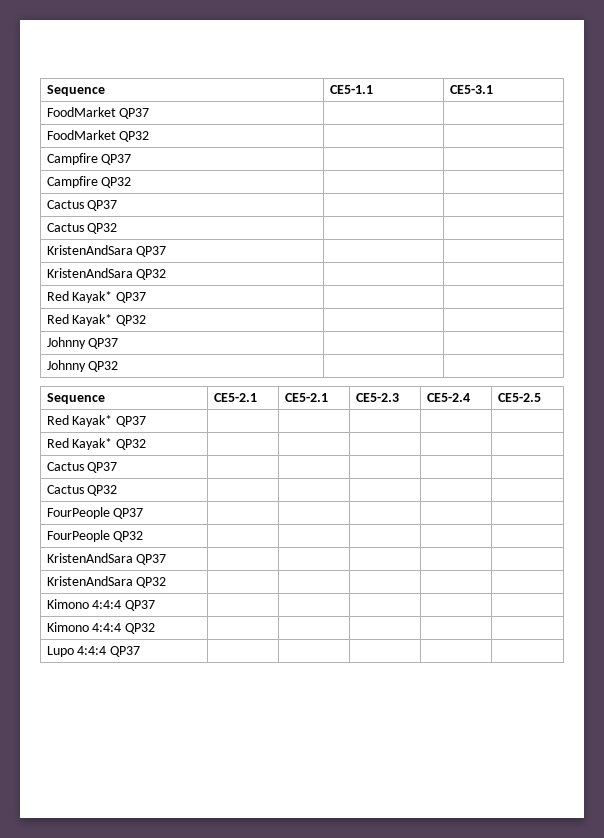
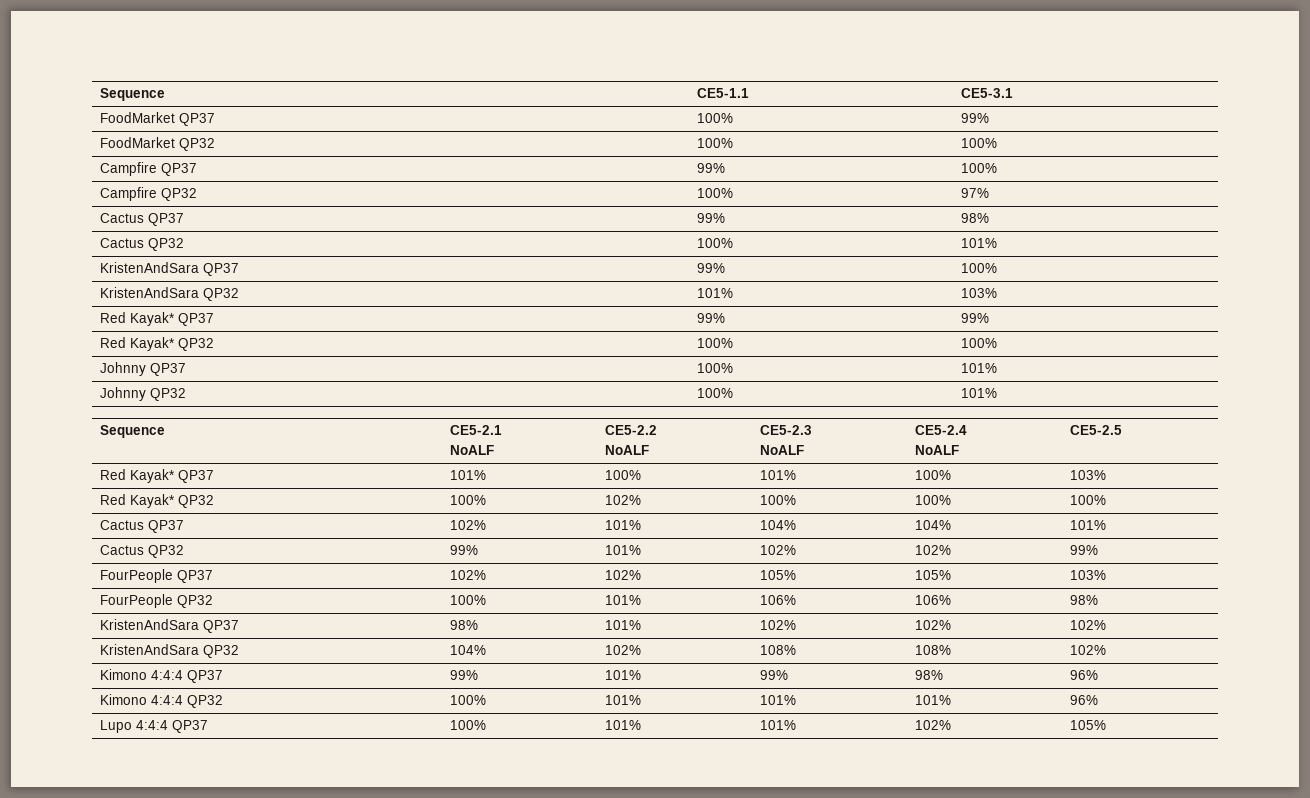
(150, 113) | -> [697,113,734,123] [961,113,990,123] 100% | 99%
(150, 136) | -> [697,138,734,148] [961,138,998,148] 100% | 100%
(132, 159) | -> [697,163,726,173] [961,163,998,173] 99% | 100%
[46,200,118,211] [46,223,118,234] [46,245,167,257] [46,268,167,280] [46,291,147,303] [46,314,147,326] | // Cactus QP37 | | // Cactus QP32 | | // KristenAndSara QP37 | | // KristenAndSara QP32 | | // Red Kayak* QP37 | | // Red Kayak* QP32 | | -> [697,188,734,198] [961,188,990,198] [100,213,185,226] [697,213,726,223] [961,213,990,223] [100,238,185,251] [697,238,734,248] [961,238,998,248] [100,262,240,276] [697,263,726,273] [961,263,998,273] [100,287,240,301] [697,288,734,298] [961,288,998,298] [100,312,215,326] [697,313,726,323] [961,313,990,323] [100,337,215,351] [697,338,734,348] [961,338,998,348] 100% | 97% // Cactus QP37 | 99% | 98% // Cactus QP32 | 100% | 101% // KristenAndSara QP37 | 99% | 100% // KristenAndSara QP32 | 101% | 103% // Red Kayak* QP37 | 99% | 99% // Red Kayak* QP32 | 100% | 100%
(119, 343) | -> [697,363,734,373] [961,363,998,373] 100% | 101%
(119, 366) | -> [697,388,734,398] [961,388,998,398] 100% | 101%
[284,393,328,402] | CE5-2.1 -> [450,445,495,455] [605,425,658,435] [605,445,650,455] // NoALF | CE5-2.2 // NoALF
(399, 397) none -> [760,445,805,455] // NoALF
(470, 397) none -> [915,445,960,455] // NoALF
[46,438,147,450] [46,462,118,473] [46,485,118,496] [46,507,144,519] [46,530,144,542] [46,553,167,565] [46,576,167,588] [46,599,156,611] [46,622,156,634] [46,646,141,657] | | | | // Red Kayak* QP32 | | | | | // Cactus QP37 | | | | | // Cactus QP32 | | | | | // FourPeople QP37 | | | | | // FourPeople QP32 | | | | | // KristenAndSara QP37 | | | | | // KristenAndSara QP32 | | | | | // Kimono 4:4:4 QP37 | | | | | // Kimono 4:4:4 QP32 | | | | | // Lupo 4:4:4 QP37 | | | | | -> [450,470,487,480] [605,470,642,480] [760,470,797,480] [915,470,952,480] [1070,470,1107,480] [100,494,215,508] [450,495,487,505] [605,495,642,505] [760,495,797,505] [915,495,952,505] [1070,495,1107,505] [100,520,185,533] [450,520,487,530] [605,520,642,530] [760,520,797,530] [915,520,952,530] [1070,520,1107,530] [100,545,185,558] [450,545,479,555] [605,545,642,555] [760,545,797,555] [915,545,952,555] [1070,545,1099,555] [100,569,214,583] [450,570,487,580] [605,570,642,580] [760,570,797,580] [915,570,952,580] [1070,570,1107,580] [100,594,214,608] [450,595,487,605] [605,595,642,605] [760,595,797,605] [915,595,952,605] [1070,595,1099,605] [100,619,240,633] [450,620,479,630] [605,620,642,630] [760,620,797,630] [915,620,952,630] [1070,620,1107,630] [100,644,240,658] [450,645,487,655] [605,645,642,655] [760,645,797,655] [915,645,952,655] [1070,645,1107,655] [100,669,224,683] [450,670,479,680] [605,670,642,680] [760,670,789,680] [915,670,944,680] [1070,670,1099,680] [100,694,224,708] [450,695,487,705] [605,695,642,705] [760,695,797,705] [915,695,952,705] [1070,695,1099,705] [100,720,209,733] [450,720,487,730] [605,720,642,730] [760,720,797,730] [915,720,952,730] [1070,720,1107,730] 101% | 100% | 101% | 100% | 103% // Red Kayak* QP32 | 100% | 102% | 100% | 100% | 100% // Cactus QP37 | 102% | 101% | 104% | 104% | 101% // Cactus QP32 | 99% | 101% | 102% | 102% | 99% // FourPeople QP37 | 102% | 102% | 105% | 105% | 103% // FourPeople QP32 | 100% | 101% | 106% | 106% | 98% // KristenAndSara QP37 | 98% | 101% | 102% | 102% | 102% // KristenAndSara QP32 | 104% | 102% | 108% | 108% | 102% // Kimono 4:4:4 QP37 | 99% | 101% | 99% | 98% | 96% // Kimono 4:4:4 QP32 | 100% | 101% | 101% | 101% | 96% // Lupo 4:4:4 QP37 | 100% | 101% | 101% | 102% | 105%

